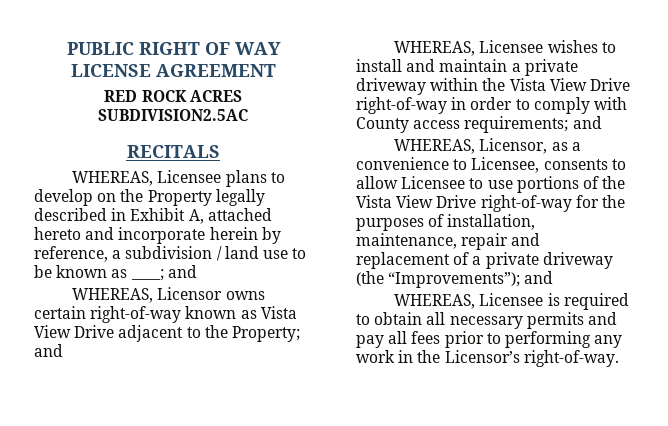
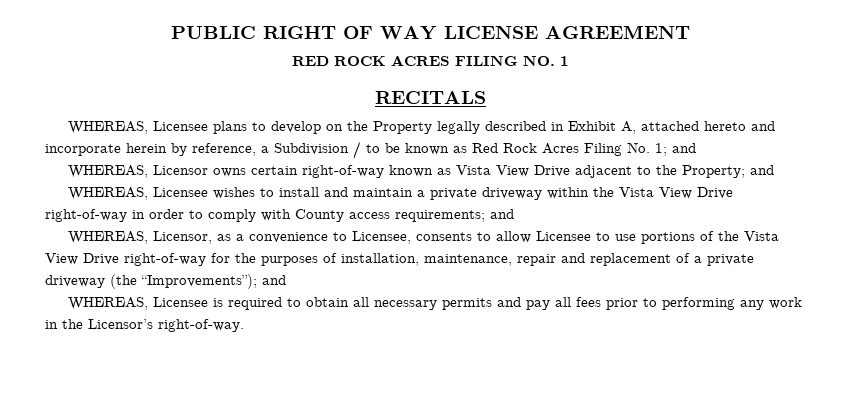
[98,109,248,121] SUBDIVISION2.5AC -> [455,55,569,66] FILING NO. 1
[125,246,307,261] [34,265,164,281] subdivision / land use to be known as ____; -> [274,141,667,159] Subdivision / to be known as Red Rock Acres Filing No. 1;

